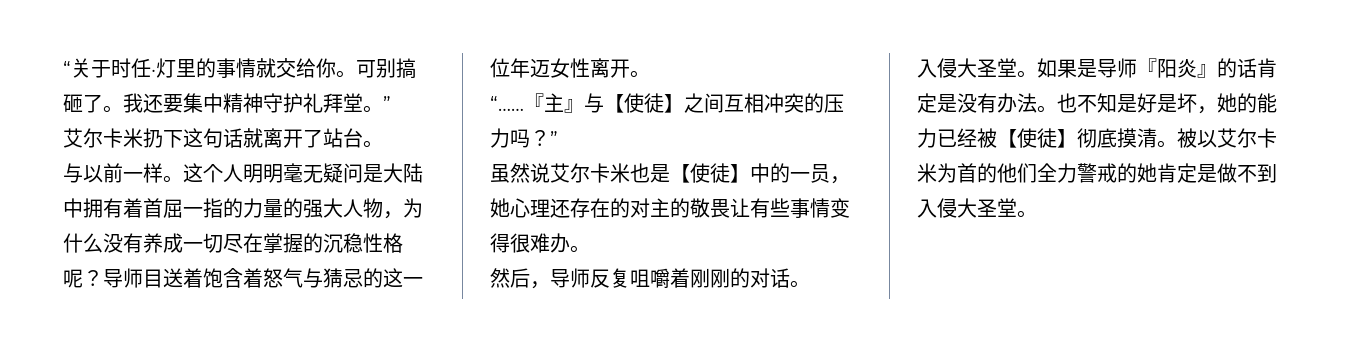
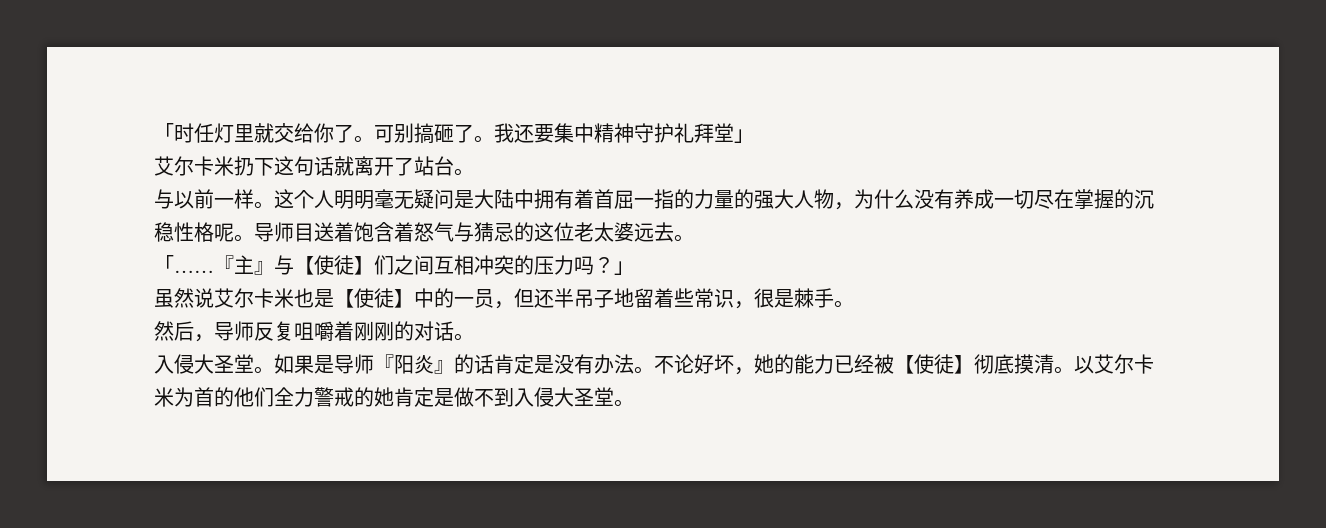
[63,58,256,78] “关于时任·灯里的事情 -> [154,123,254,143] 「时任灯里
(336, 68) none -> [334,124,354,143] 了
[363,96,391,113] 。” -> [734,129,754,143] 」
[83,270,103,286] ？ -> [234,234,254,242] 。
[403,277,423,286] [490,58,650,78] [490,96,524,111] 一位年迈女性离开。 // “…… -> [554,222,694,242] [154,255,214,273] 位老太婆远去。 // 「……
(684, 103) none -> [374,255,394,275] 们
[550,131,558,146] ” -> [614,261,634,275] 」
[490,198,850,218] [490,233,570,253] 她心理还存在的对主的敬畏让有些事情变得很难办 -> [514,288,834,309] 但还半吊子地留着些常识，很是棘手
[1057,93,1177,113] 也不知是好是 -> [654,354,714,374] 不论好
[1177,128,1197,148] 被 -> (1074, 370) none

